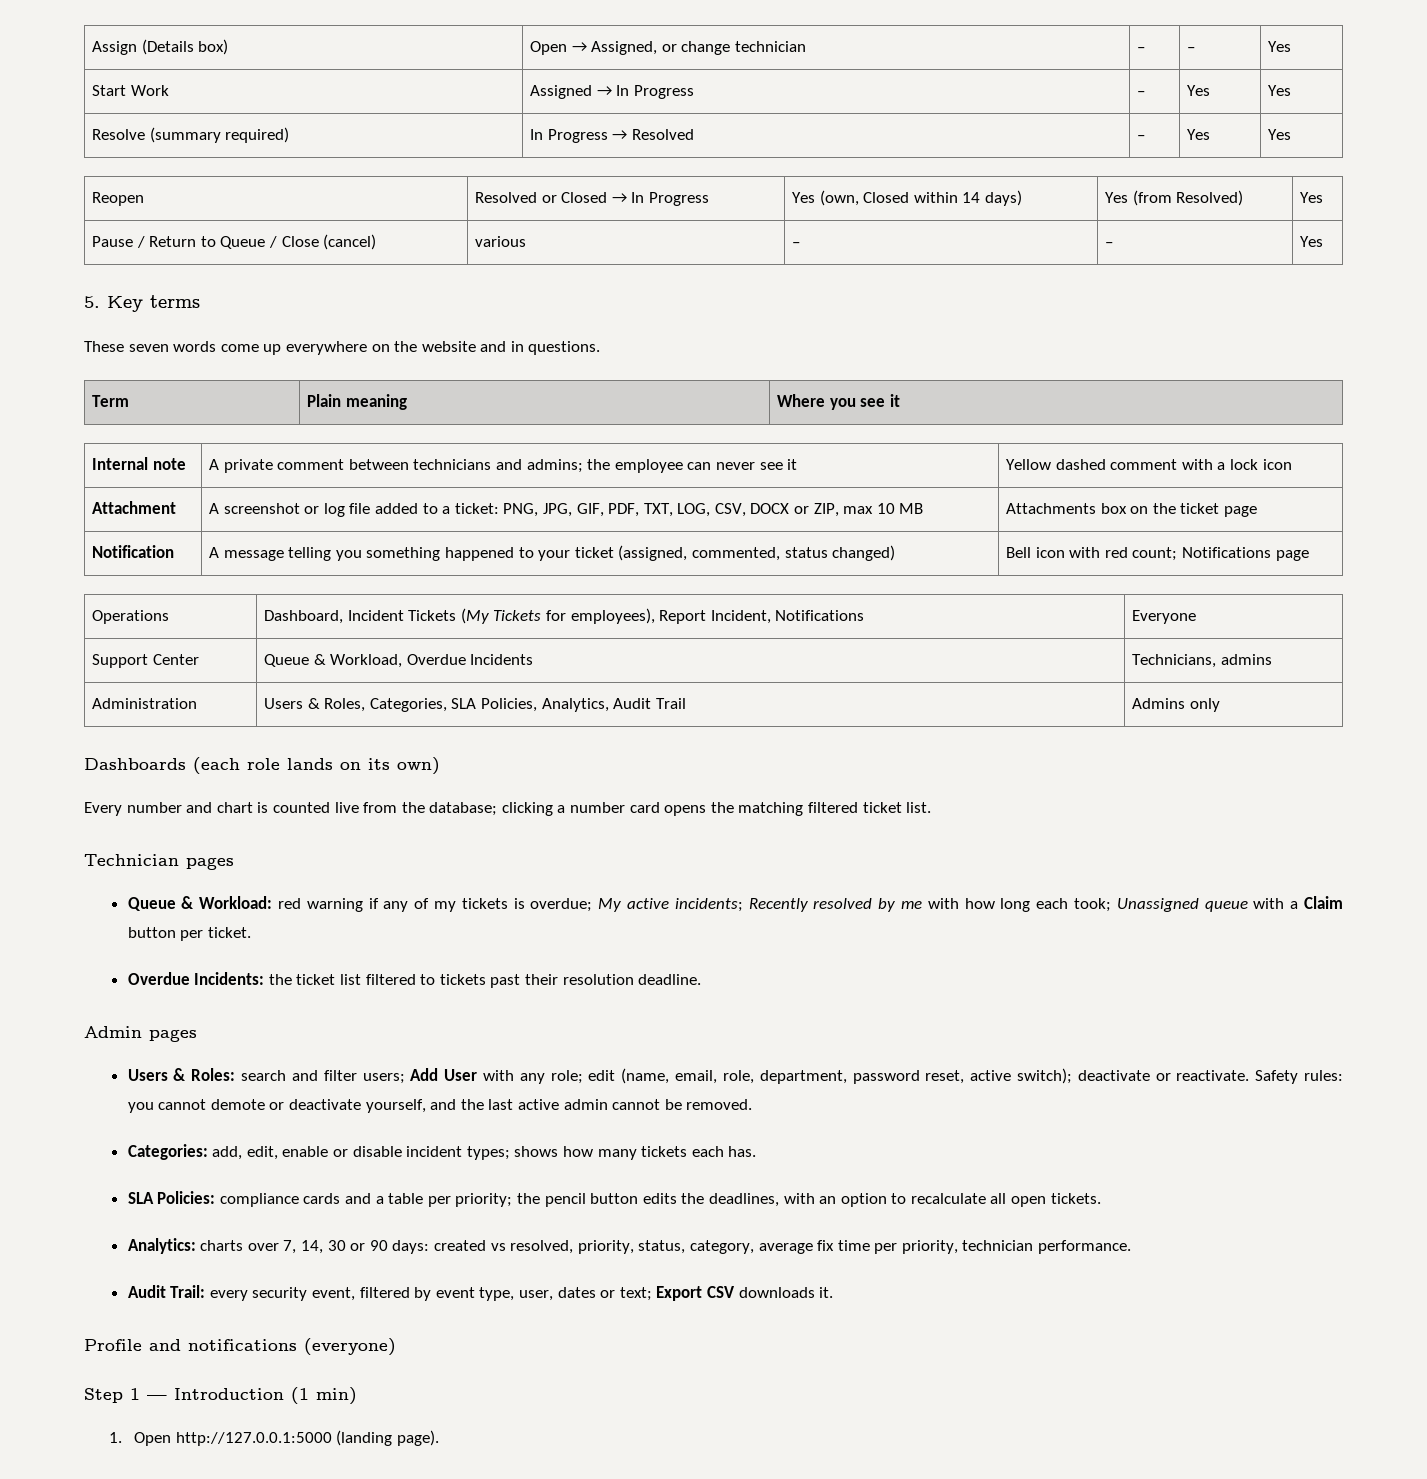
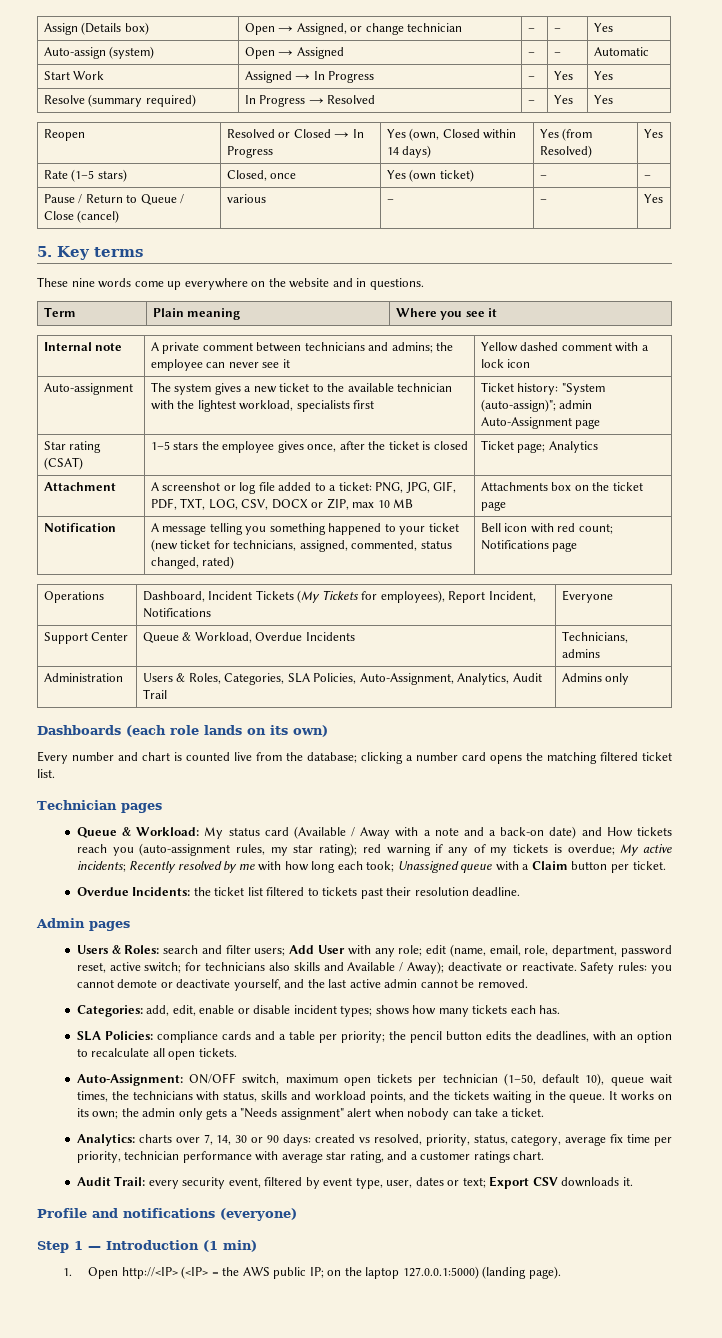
(1292, 46) none -> [43,46,155,59] [244,47,344,59] [527,52,535,56] [553,52,561,56] [593,47,649,56] // Auto-assign (system) | Open → Assigned | – | – | Automatic
(1324, 197) none -> [43,169,127,182] [226,170,297,181] [386,169,474,182] [539,175,547,179] [643,175,651,179] // Rate (1–5 stars) | Closed, once | Yes (own ticket) | – | –
[128,344,169,352] seven -> [71,278,95,287] nine
(1292, 464) none -> [43,383,133,395] [150,382,453,395] [150,400,375,412] [480,382,605,395] [480,399,593,412] [480,417,601,429] [43,441,102,453] [43,457,83,470] [150,441,468,453] [480,440,598,453] // Auto-assignment | The system gives a new ticket to the available technician with the lightest workload, specialists first | Ticket history: "System (auto-assign)"; admin Auto-Assignment page // Star rating (CSAT) | 1–5 stars the employee gives once, after the ticket is closed | Ticket page; Analytics
[618,545,896,561] (assigned, commented, status changed) -> [150,539,452,552] [150,556,235,569] (new ticket for technicians, assigned, commented, status changed, rated)
(537, 705) none -> [359,673,454,685] Auto-Assignment,
(273, 902) none -> [204,826,672,839] [76,843,358,856] My status card (Available / Away with a note and a back-on date) and How tickets reach you (auto-assignment rules, my star rating);
[1016,1068,1072,1084] switch); -> [144,961,445,974] switch; for technicians also skills and Available / Away);
(1101, 1198) none -> [76,1073,672,1086] [76,1091,672,1103] [76,1108,545,1120] // Auto-Assignment: ON/OFF switch, maximum open tickets per technician (1–50, default 10), queue wait times, the technicians with status, skills and workload points, and the tickets waiting in the queue. It works on its own; the admin only gets a "Needs assignment" alert when nobody can take a ticket.
[1038,1240,1132,1254] performance. -> [182,1151,545,1163] performance with average star rating, and a customer ratings chart.
[175,1432,332,1446] http://127.0.0.1:5000 -> [121,1266,479,1279] http://<IP> (<IP> = the AWS public IP; on the laptop 127.0.0.1:5000)

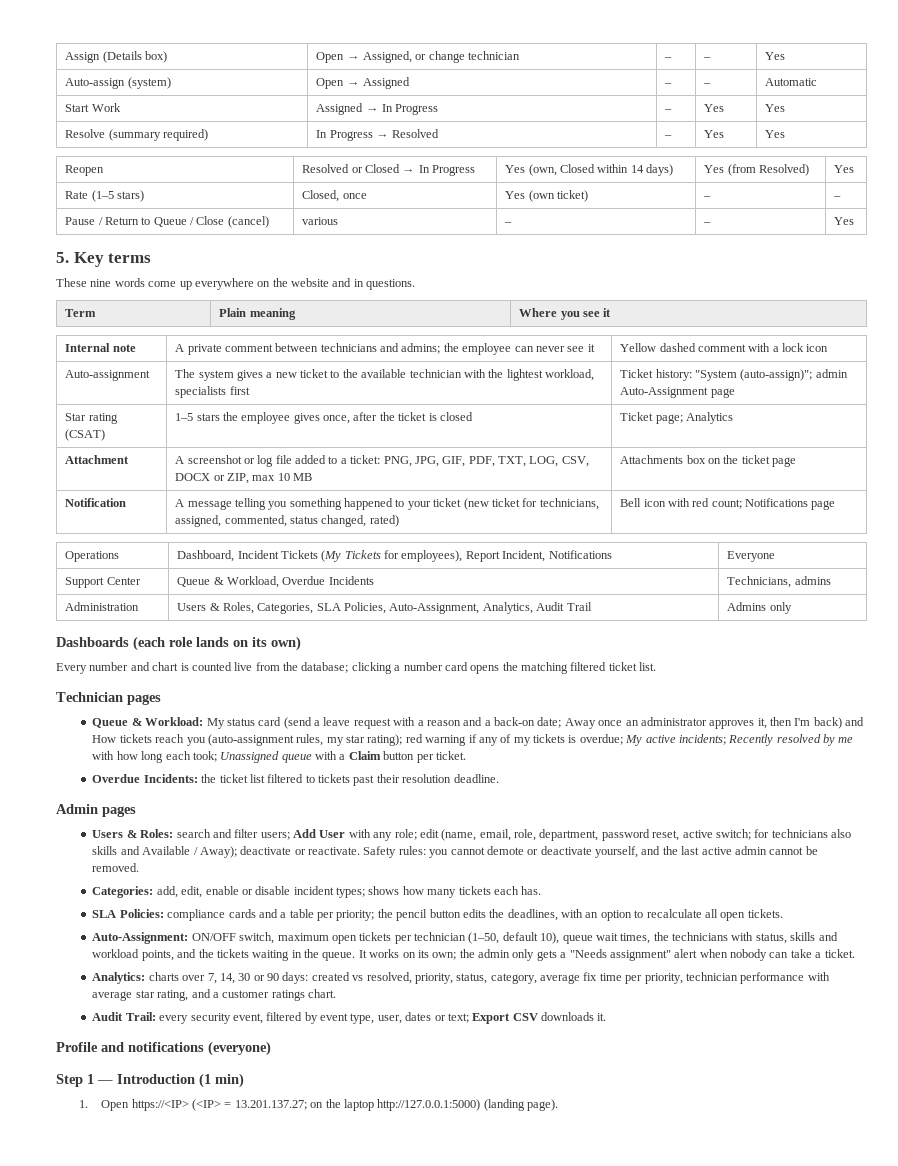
[293,826,459,839] (Available / Away with a note -> [283,717,461,729] (send a leave request with a reason
[549,826,577,839] date) -> [537,717,842,729] date; Away once an administrator approves it, then I'm back)
[121,1267,178,1279] http://<IP> -> [131,1099,189,1111] https://<IP>
[222,1267,324,1279] the AWS public IP; -> [234,1100,307,1110] 13.201.137.27;
[402,1266,479,1279] 127.0.0.1:5000) -> [377,1099,481,1111] http://127.0.0.1:5000)

